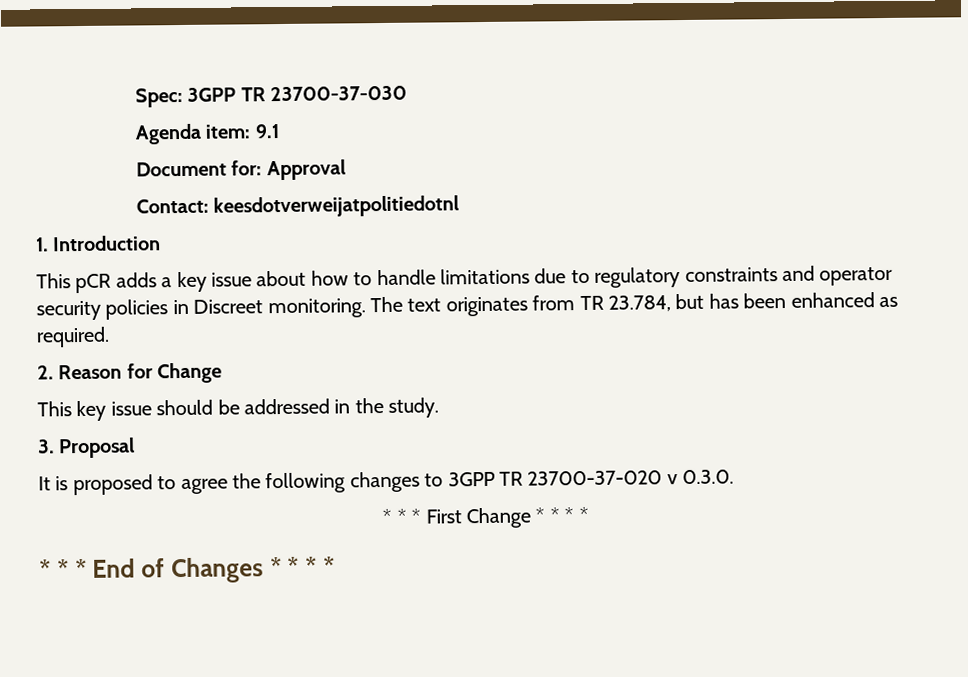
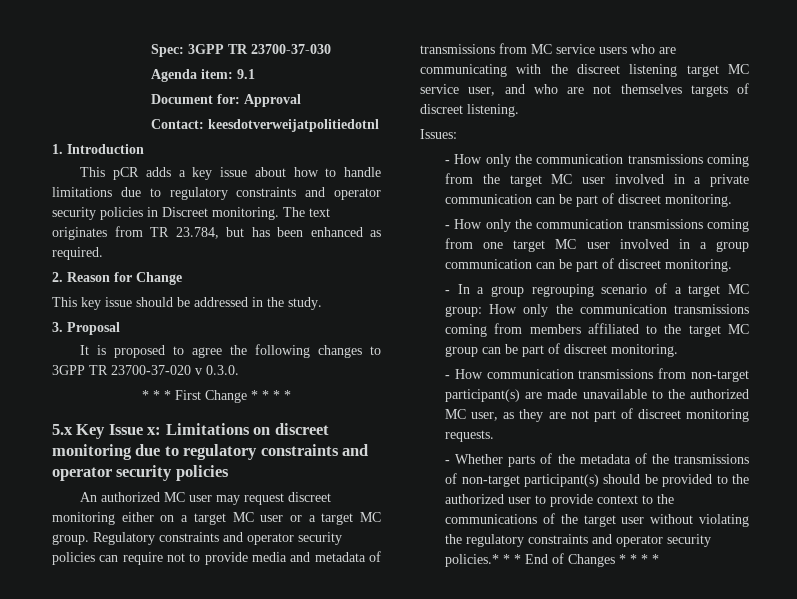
[39,559,51,579] * -> [52,423,329,439] [52,444,369,460] [52,465,229,481] [80,492,332,505] [52,512,381,525] [52,532,342,545] [52,551,381,565] [420,43,676,54] [420,64,749,77] [420,83,749,97] [420,104,519,117] [420,129,457,139] [445,154,749,167] [445,173,749,187] [445,193,733,207] [445,219,749,232] [445,238,749,252] [445,258,733,272] [445,283,749,297] [445,304,749,317] [445,323,749,337] [445,343,679,357] [445,368,749,382] [445,389,749,402] [445,408,749,422] [445,430,495,442] [445,453,749,467] [445,473,749,487] [445,494,675,507] [445,513,749,527] [445,534,712,547] [445,554,500,567] 5.x Key Issue x: Limitations on discreet monitoring due to regulatory constraints and operator security policies // An authorized MC user may request discreet monitoring either on a target MC user or a target MC group. Regulatory constraints and operator security policies can require not to provide media and metadata of transmissions from MC service users who are communicating with the discreet listening target MC service user, and who are not themselves targets of discreet listening. // Issues: // - How only the communication transmissions coming from the target MC user involved in a private communication can be part of discreet monitoring. // - How only the communication transmissions coming from one target MC user involved in a group communication can be part of discreet monitoring. // - In a group regrouping scenario of a target MC group: How only the communication transmissions coming from members affiliated to the target MC group can be part of discreet monitoring. // - How communication transmissions from non-target participant(s) are made unavailable to the authorized MC user, as they are not part of discreet monitoring requests. // - Whether parts of the metadata of the transmissions of non-target participant(s) should be provided to the authorized user to provide context to the communications of the target user without violating the regulatory constraints and operator security policies.*

